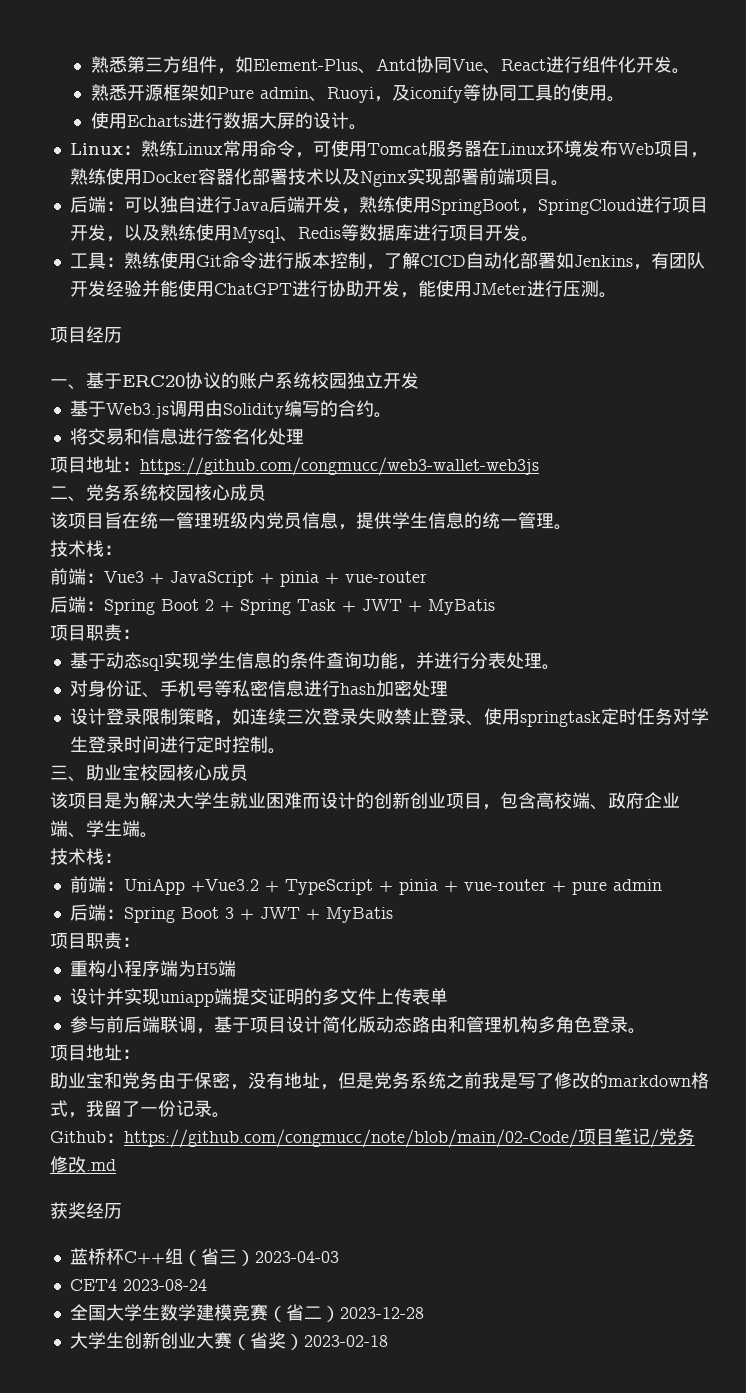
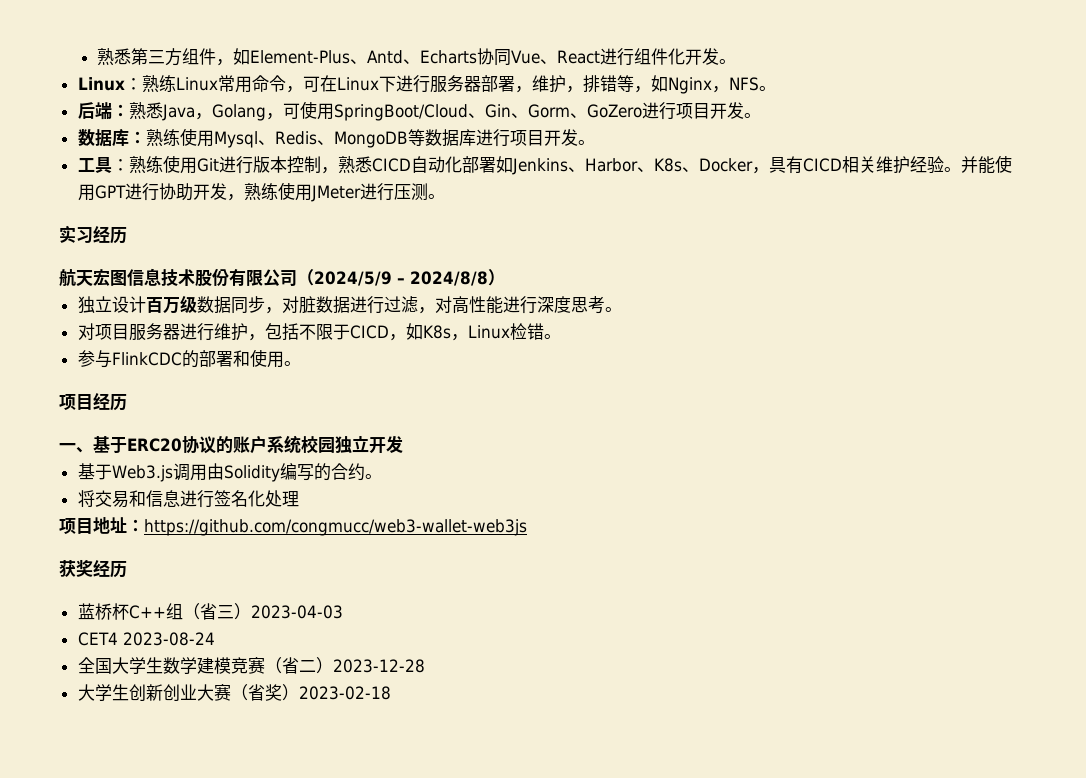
(416, 64) none -> [403,50,478,64] 、Echarts
[90,84,625,103] [90,112,367,130] // 熟悉开源框架如Pure admin、Ruoyi，及iconify等协同工具的使用。 // 使用Echarts进行数据大屏的设计。 -> (737, 61) none
[330,140,708,158] [69,168,569,187] [69,196,708,215] [69,224,160,242] 使用Tomcat服务器在Linux环境发布Web项目，熟练使用Docker容器化部署技术以及Nginx实现部署前端项目。 // 后端：可以独自进行Java后端开发，熟练使用SpringBoot，SpringCloud进行项目开发，以及 -> [319,75,776,94] [77,101,761,121] [77,129,146,147] 在Linux下进行服务器部署，维护，排错等，如Nginx，NFS。 // 后端：熟悉Java，Golang，可使用SpringBoot/Cloud、Gin、Gorm、GoZero进行项目开发。 // 数据库：
(341, 233) none -> [316,131,408,148] 、MongoDB
[221,252,258,269] 命令 -> (219, 165) none
[383,252,420,269] 了解 -> [337,156,372,174] 熟悉
[632,252,705,270] [69,280,142,297] ，有团队开发经验 -> [567,156,961,174] 、Harbor、K8s、Docker，具有CICD相关维护经验。
[213,283,292,295] ChatGPT -> [94,185,126,199] GPT
[417,280,436,297] 能 -> [243,183,278,201] 熟练
(617, 295) none -> [59,225,127,244] [59,268,505,287] [77,295,622,314] [77,323,561,341] [77,349,301,368] // 实习经历 // 航天宏图信息技术股份有限公司（2024/5/9 – 2024/8/8） // 独立设计百万级数据同步，对脏数据进行过滤，对高性能进行深度思考。 // 对项目服务器进行维护，包括不限于CICD，如K8s，Linux检错。 // 参与FlinkCDC的部署和使用。
[50,484,266,502] [50,512,572,530] [50,540,122,557] [50,568,427,587] [50,596,495,615] [50,624,140,641] [69,652,560,671] [69,680,448,698] [69,708,709,727] [69,736,286,754] [50,764,248,782] [50,792,680,810] [50,820,158,838] [50,848,122,865] [69,876,662,895] [69,904,393,923] [50,932,140,949] [69,960,236,977] [69,988,448,1007] [69,1016,646,1034] [50,1044,140,1061] [50,1072,709,1090] [50,1100,230,1118] [50,1128,695,1148] [50,1156,116,1173] // 二、党务系统校园核心成员 // 该项目旨在统一管理班级内党员信息，提供学生信息的统一管理。 // 技术栈： // 前端：Vue3 + JavaScript + pinia + vue-router // 后端：Spring Boot 2 + Spring Task + JWT + MyBatis // 项目职责： // 基于动态sql实现学生信息的条件查询功能，并进行分表处理。 // 对身份证、手机号等私密信息进行hash加密处理 // 设计登录限制策略，如连续三次登录失败禁止登录、使用springtask定时任务对学生登录时间进行定时控制。 // 三、助业宝校园核心成员 // 该项目是为解决大学生就业困难而设计的创新创业项目，包含高校端、政府企业端、学生端。 // 技术栈： // 前端：UniApp +Vue3.2 + TypeScript + pinia + vue-router + pure admin // 后端：Spring Boot 3 + JWT + MyBatis // 项目职责： // 重构小程序端为H5端 // 设计并实现uniapp端提交证明的多文件上传表单 // 参与前后端联调，基于项目设计简化版动态路由和管理机构多角色登录。 // 项目地址： // 助业宝和党务由于保密，没有地址，但是党务系统之前我是写了修改的markdown格式，我留了一份记录。 // Github：https://github.com/congmucc/note/blob/main/02-Code/项目笔记/党务修改.md -> (527, 527) none

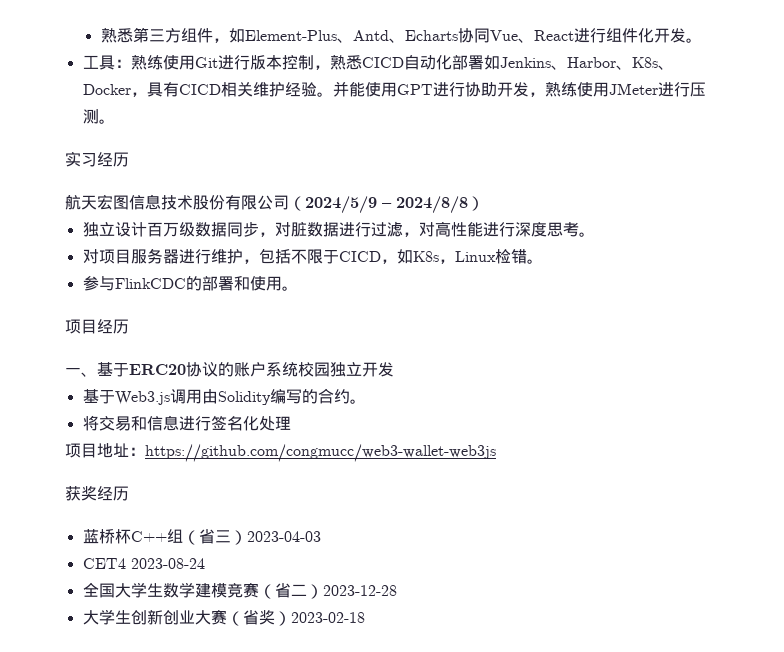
[77,75,776,94] [77,101,761,121] [77,128,595,148] // Linux：熟练Linux常用命令，可在Linux下进行服务器部署，维护，排错等，如Nginx，NFS。 // 后端：熟悉Java，Golang，可使用SpringBoot/Cloud、Gin、Gorm、GoZero进行项目开发。 // 数据库：熟练使用Mysql、Redis、MongoDB等数据库进行项目开发。 -> (702, 40) none

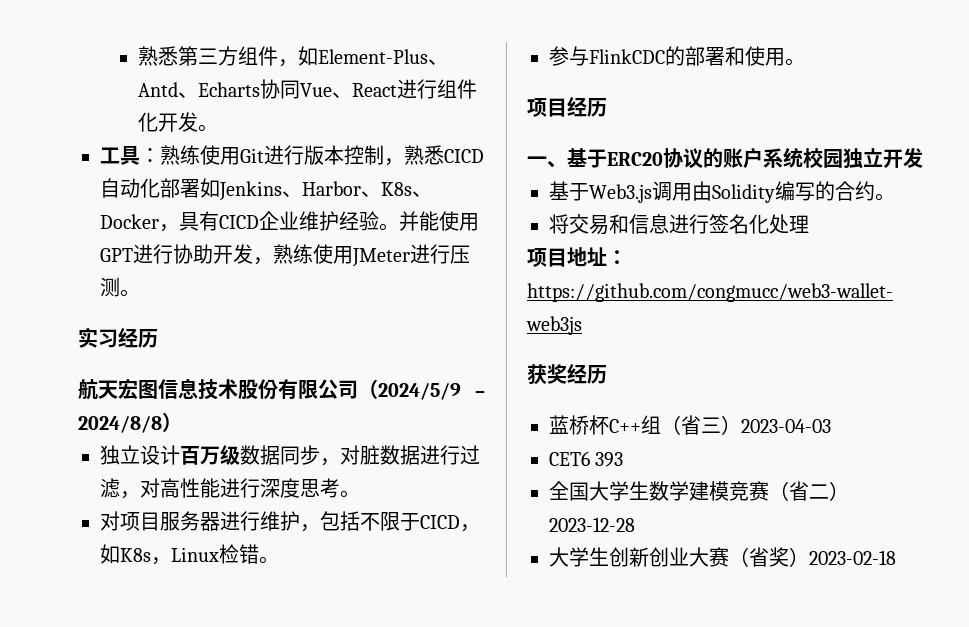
[220,82,253,97] 相关 -> [259,211,299,230] 企业
[82,558,205,569] CET4 2023-08-24 -> [549,451,624,467] CET6 393

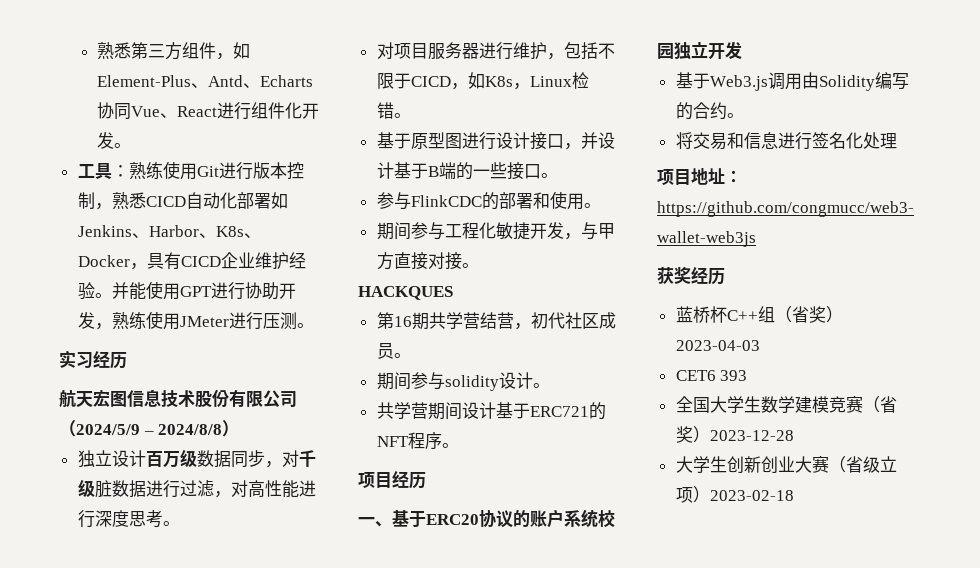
(360, 455) none -> [298,450,316,467] [77,479,95,498] 千级
(279, 560) none -> [376,132,615,150] [376,162,558,180] // 基于原型图进行设计接口，并设计基于B端的一些接口。
(805, 62) none -> [376,222,615,240] [376,252,479,270] [358,286,453,300] [376,312,616,330] [376,343,411,359] [376,372,550,391] [376,402,606,420] [376,432,459,450] // 期间参与工程化敏捷开发，与甲方直接对接。 // HACKQUES // 第16期共学营结营，初代社区成员。 // 期间参与solidity设计。 // 共学营期间设计基于ERC721的NFT程序。
[701,417,721,433] 三 -> [808,306,826,323] 奖
[809,484,829,499] 二 -> [675,426,693,443] 奖
[769,547,789,567] 奖 -> [862,456,897,473] [675,487,693,503] 级立项

